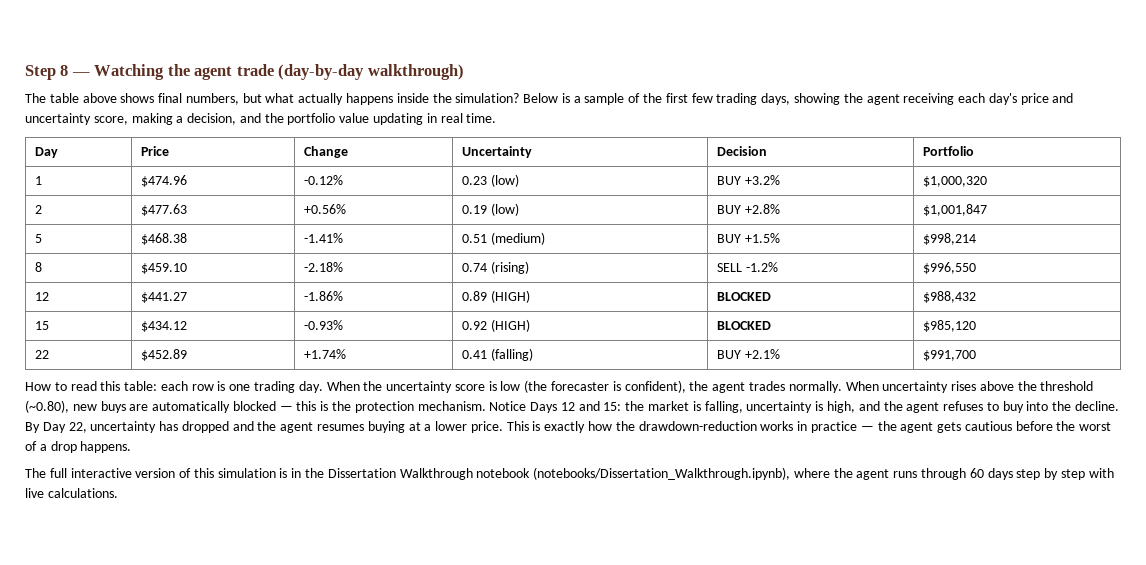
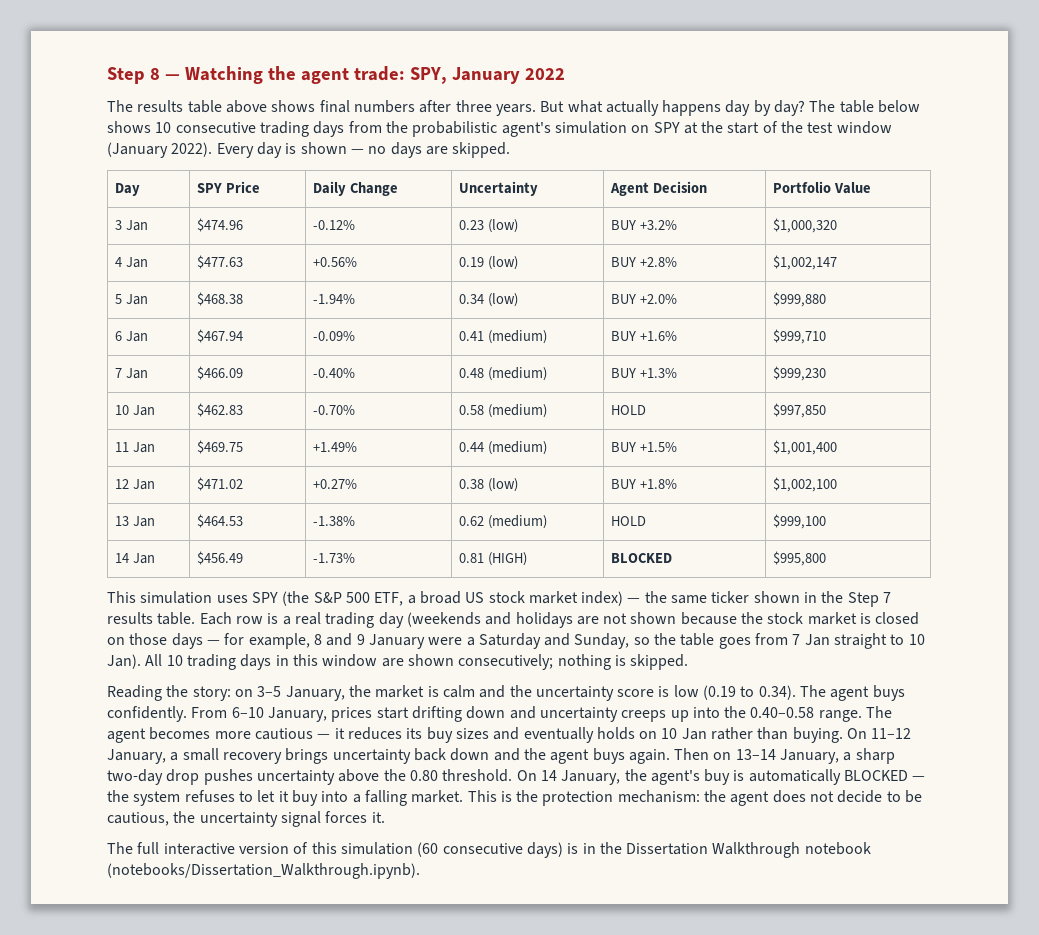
[236,64,464,80] [25,93,46,103] trade (day-by-day walkthrough) // The -> [353,66,565,84] [107,100,184,112] trade: SPY, January 2022 // The results
[185,93,1074,105] [25,113,497,125] numbers, but what actually happens inside the simulation? Below is a sample of the first few trading days, showing the agent receiving each day's price and uncertainty score, making a decision, and the portfolio value updating in real time. -> [353,100,921,116] [107,121,892,137] [107,142,511,158] numbers after three years. But what actually happens day by day? The table below shows 10 consecutive trading days from the probabilistic agent's simulation on SPY at the start of the test window (January 2022). Every day is shown — no days are skipped.
(58, 152) none -> [196,183,222,193] SPY
(169, 151) none -> [312,181,346,196] Daily
(532, 152) none -> [609,182,649,196] Agent
[34,176,42,185] // 1 -> [833,182,871,194] [114,220,148,231] Value // 3 Jan
[34,205,42,214] 2 -> [114,257,148,268] 4 Jan
[922,204,987,216] $1,001,847 -> [772,255,837,270] $1,002,147
(42, 238) none -> [125,294,148,305] Jan
[303,233,343,243] [461,232,545,245] [716,233,780,243] [922,233,976,245] [34,262,42,272] [140,263,187,274] [303,262,343,272] [461,261,529,274] [716,262,778,272] [922,262,976,274] [34,292,49,301] [140,292,187,303] [303,291,343,301] [461,290,530,303] [716,292,771,301] [922,291,976,303] [34,321,49,330] [140,321,187,332] [303,320,343,330] [461,319,530,332] [716,321,771,330] [922,320,976,332] [34,350,49,359] [140,349,187,361] [303,349,346,359] [461,348,533,361] [716,349,780,359] [922,350,976,361] [25,381,360,393] -1.41% | 0.51 (medium) | BUY +1.5% | $998,214 // 8 | $459.10 | -2.18% | 0.74 (rising) | SELL -1.2% | $996,550 // 12 | $441.27 | -1.86% | 0.89 (HIGH) | BLOCKED | $988,432 // 15 | $434.12 | -0.93% | 0.92 (HIGH) | BLOCKED | $985,120 // 22 | $452.89 | +1.74% | 0.41 (falling) | BUY +2.1% | $991,700 // How to read this table: each row is one trading day. When -> [312,294,355,304] [458,293,518,307] [610,294,677,304] [772,292,826,307] [114,331,148,342] [196,329,243,343] [312,331,355,341] [458,330,547,344] [610,331,677,341] [772,329,826,344] [114,368,148,379] [196,366,243,380] [312,368,355,378] [458,367,547,381] [610,368,677,378] [772,366,826,381] [114,405,155,416] [196,403,243,417] [312,405,355,415] [458,404,547,418] [610,405,646,415] [772,403,826,418] [114,442,155,453] [196,440,243,454] [312,442,357,452] [458,441,547,455] [610,442,677,452] [772,440,837,455] [114,479,155,490] [196,477,243,491] [312,479,357,489] [458,478,518,492] [610,479,677,489] [772,477,837,492] [114,516,155,527] [196,514,243,528] [312,516,355,526] [458,515,547,529] [610,516,646,526] [772,514,826,529] [114,553,155,564] [196,551,243,565] [312,553,355,563] [458,552,527,566] [610,553,672,563] [772,551,826,566] [107,591,892,607] [107,612,920,628] [107,633,925,649] [107,654,689,670] [107,685,506,701] -1.94% | 0.34 (low) | BUY +2.0% | $999,880 // 6 Jan | $467.94 | -0.09% | 0.41 (medium) | BUY +1.6% | $999,710 // 7 Jan | $466.09 | -0.40% | 0.48 (medium) | BUY +1.3% | $999,230 // 10 Jan | $462.83 | -0.70% | 0.58 (medium) | HOLD | $997,850 // 11 Jan | $469.75 | +1.49% | 0.44 (medium) | BUY +1.5% | $1,001,400 // 12 Jan | $471.02 | +0.27% | 0.38 (low) | BUY +1.8% | $1,002,100 // 13 Jan | $464.53 | -1.38% | 0.62 (medium) | HOLD | $999,100 // 14 Jan | $456.49 | -1.73% | 0.81 (HIGH) | BLOCKED | $995,800 // This simulation uses SPY (the S&P 500 ETF, a broad US stock market index) — the same ticker shown in the Step 7 results table. Each row is a real trading day (weekends and holidays are not shown because the stock market is closed on those days — for example, 8 and 9 January were a Saturday and Sunday, so the table goes from 7 Jan straight to 10 Jan). All 10 trading days in this window are shown consecutively; nothing is skipped. // Reading the story: on 3–5 January, the market is calm and
[524,380,1094,393] [25,400,1119,413] [25,421,1112,433] [25,441,132,453] (the forecaster is confident), the agent trades normally. When uncertainty rises above the threshold (~0.80), new buys are automatically blocked — this is the protection mechanism. Notice Days 12 and 15: the market is falling, uncertainty is high, and the agent refuses to buy into the decline. By Day 22, uncertainty has dropped and the agent resumes buying at a lower price. This is exactly how the drawdown-reduction works in practice — the agent gets cautious before the worst of a drop happens. -> [703,685,905,701] [107,706,893,722] [107,727,912,743] [107,748,895,764] [107,769,926,785] [107,790,923,806] [107,811,385,827] (0.19 to 0.34). The agent buys confidently. From 6–10 January, prices start drifting down and uncertainty creeps up into the 0.40–0.58 range. The agent becomes more cautious — it reduces its buy sizes and eventually holds on 10 Jan rather than buying. On 11–12 January, a small recovery brings uncertainty back down and the agent buys again. Then on 13–14 January, a sharp two-day drop pushes uncertainty above the 0.80 threshold. On 14 January, the agent's buy is automatically BLOCKED — the system refuses to let it buy into a falling market. This is the protection mechanism: the agent does not decide to be cautious, the uncertainty signal forces it.
(276, 473) none -> [417,842,563,858] (60 consecutive days)
[533,467,1114,480] [25,488,118,498] (notebooks/Dissertation_Walkthrough.ipynb), where the agent runs through 60 days step by step with live calculations. -> [107,863,420,879] (notebooks/Dissertation_Walkthrough.ipynb).

